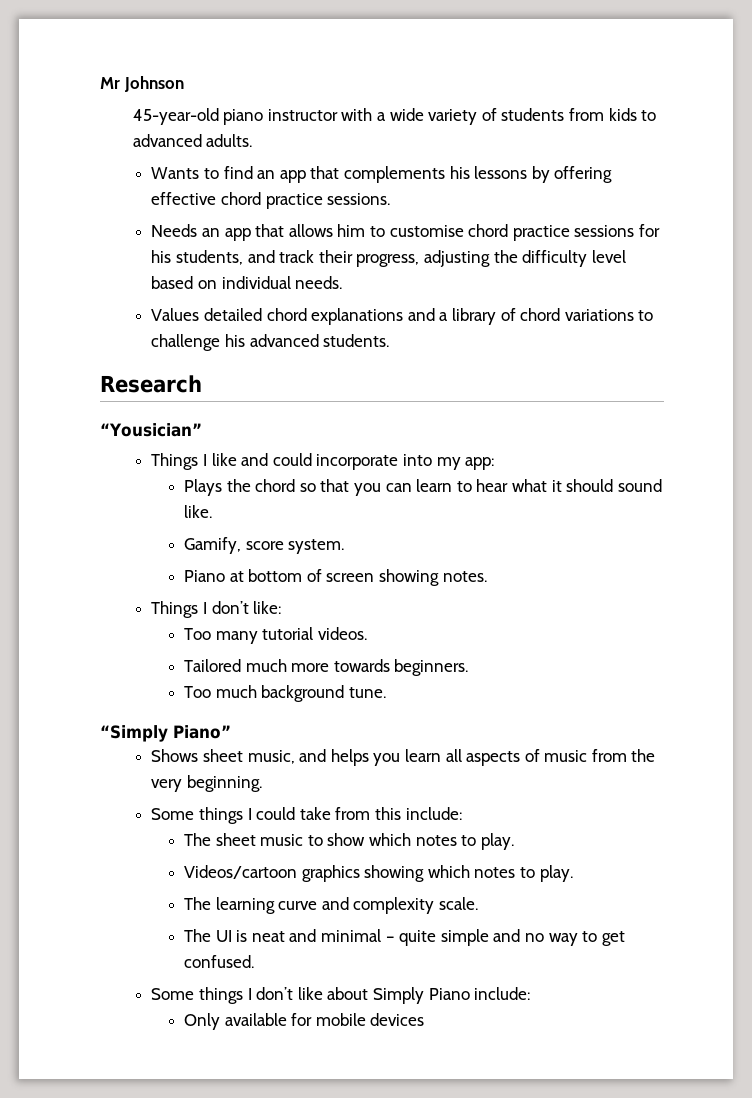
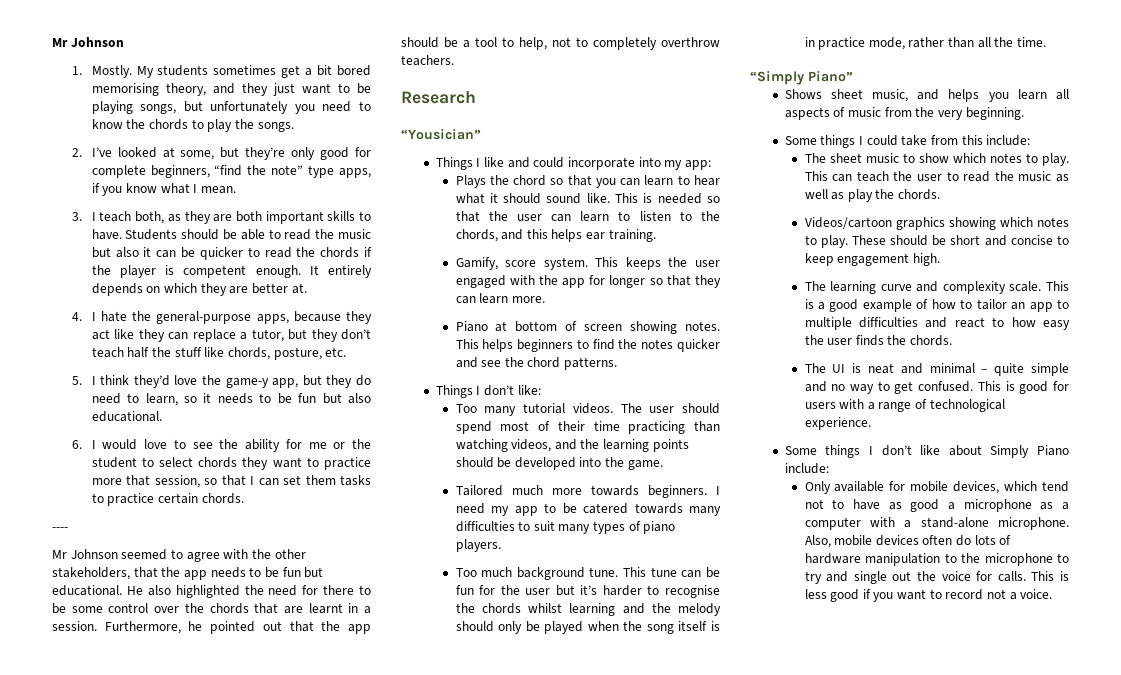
[132,108,657,125] [132,134,253,147] [151,166,613,183] [151,192,391,209] [151,224,660,241] [151,250,626,267] [151,276,343,289] [151,308,654,325] [151,334,390,351] 45-year-old piano instructor with a wide variety of students from kids to advanced adults. // Wants to find an app that complements his lessons by offering effective chord practice sessions. // Needs an app that allows him to customise chord practice sessions for his students, and track their progress, adjusting the difficulty level based on individual needs. // Values detailed chord explanations and a library of chord variations to challenge his advanced students. -> [71,65,371,78] [91,83,371,96] [91,101,371,114] [91,119,294,132] [71,147,371,160] [91,165,371,178] [91,183,236,196] [71,211,371,224] [91,229,371,240] [91,247,372,260] [91,265,372,278] [91,283,307,296] [71,311,372,324] [91,329,371,342] [91,347,347,360] [71,375,371,388] [91,393,371,406] [91,411,162,422] [71,439,371,452] [91,457,371,470] [91,475,371,488] [91,493,244,506] [52,527,68,531] [52,549,306,562] [52,567,324,580] [52,585,371,598] [52,603,371,614] [52,621,372,634] [401,37,720,50] [401,55,454,66] 1. Mostly. My students sometimes get a bit bored memorising theory, and they just want to be playing songs, but unfortunately you need to know the chords to play the songs. // 2. I’ve looked at some, but they’re only good for complete beginners, “find the note” type apps, if you know what I mean. // 3. I teach both, as they are both important skills to have. Students should be able to read the music but also it can be quicker to read the chords if the player is competent enough. It entirely depends on which they are better at. // 4. I hate the general-purpose apps, because they act like they can replace a tutor, but they don’t teach half the stuff like chords, posture, etc. // 5. I think they’d love the game-y app, but they do need to learn, so it needs to be fun but also educational. // 6. I would love to see the ability for me or the student to select chords they want to practice more that session, so that I can set them tasks to practice certain chords. // ---- // Mr Johnson seemed to agree with the other stakeholders, that the app needs to be fun but educational. He also highlighted the need for there to be some control over the chords that are learnt in a session. Furthermore, he pointed out that the app should be a tool to help, not to completely overthrow teachers.
[184,537,345,554] // Gamify, score system. -> [615,193,721,204] [455,211,721,222] [455,229,656,242] [455,257,720,270] [455,275,721,288] [455,293,545,304] This is needed so that the user can learn to listen to the chords, and this helps ear training. // Gamify, score system. This keeps the user engaged with the app for longer so that they can learn more.
(487, 576) none -> [455,339,720,352] [455,357,618,370] This helps beginners to find the notes quicker and see the chord patterns.
(367, 633) none -> [620,403,720,414] [455,421,720,434] [455,439,689,452] [455,457,663,470] The user should spend most of their time practicing than watching videos, and the learning points should be developed into the game.
[184,685,386,702] // Too much background tune. -> [716,486,720,495] [455,503,721,516] [455,521,676,534] [455,539,501,552] [455,567,720,580] [455,585,721,598] [455,603,721,616] [455,621,720,634] [804,37,1047,50] I need my app to be catered towards many difficulties to suit many types of piano players. // Too much background tune. This tune can be fun for the user but it’s harder to recognise the chords whilst learning and the melody should only be played when the song itself is in practice mode, rather than all the time.
(514, 841) none -> [804,171,1069,182] [804,189,941,202] This can teach the user to read the music as well as play the chords.
(573, 873) none -> [851,235,1069,246] [804,253,940,266] These should be short and concise to keep engagement high.
(479, 903) none -> [1046,281,1069,291] [804,299,1069,312] [804,317,1070,330] [804,335,953,346] This is a good example of how to tailor an app to multiple difficulties and react to how easy the user finds the chords.
(255, 961) none -> [977,381,1069,394] [804,399,1005,412] [804,417,871,430] This is good for users with a range of technological experience.
[370,1013,425,1026] devices -> [953,481,1069,494] [804,499,1069,512] [804,517,1069,530] [804,535,1012,548] [804,553,1069,566] [804,571,1069,584] [804,589,1053,602] devices, which tend not to have as good a microphone as a computer with a stand-alone microphone. Also, mobile devices often do lots of hardware manipulation to the microphone to try and single out the voice for calls. This is less good if you want to record not a voice.

